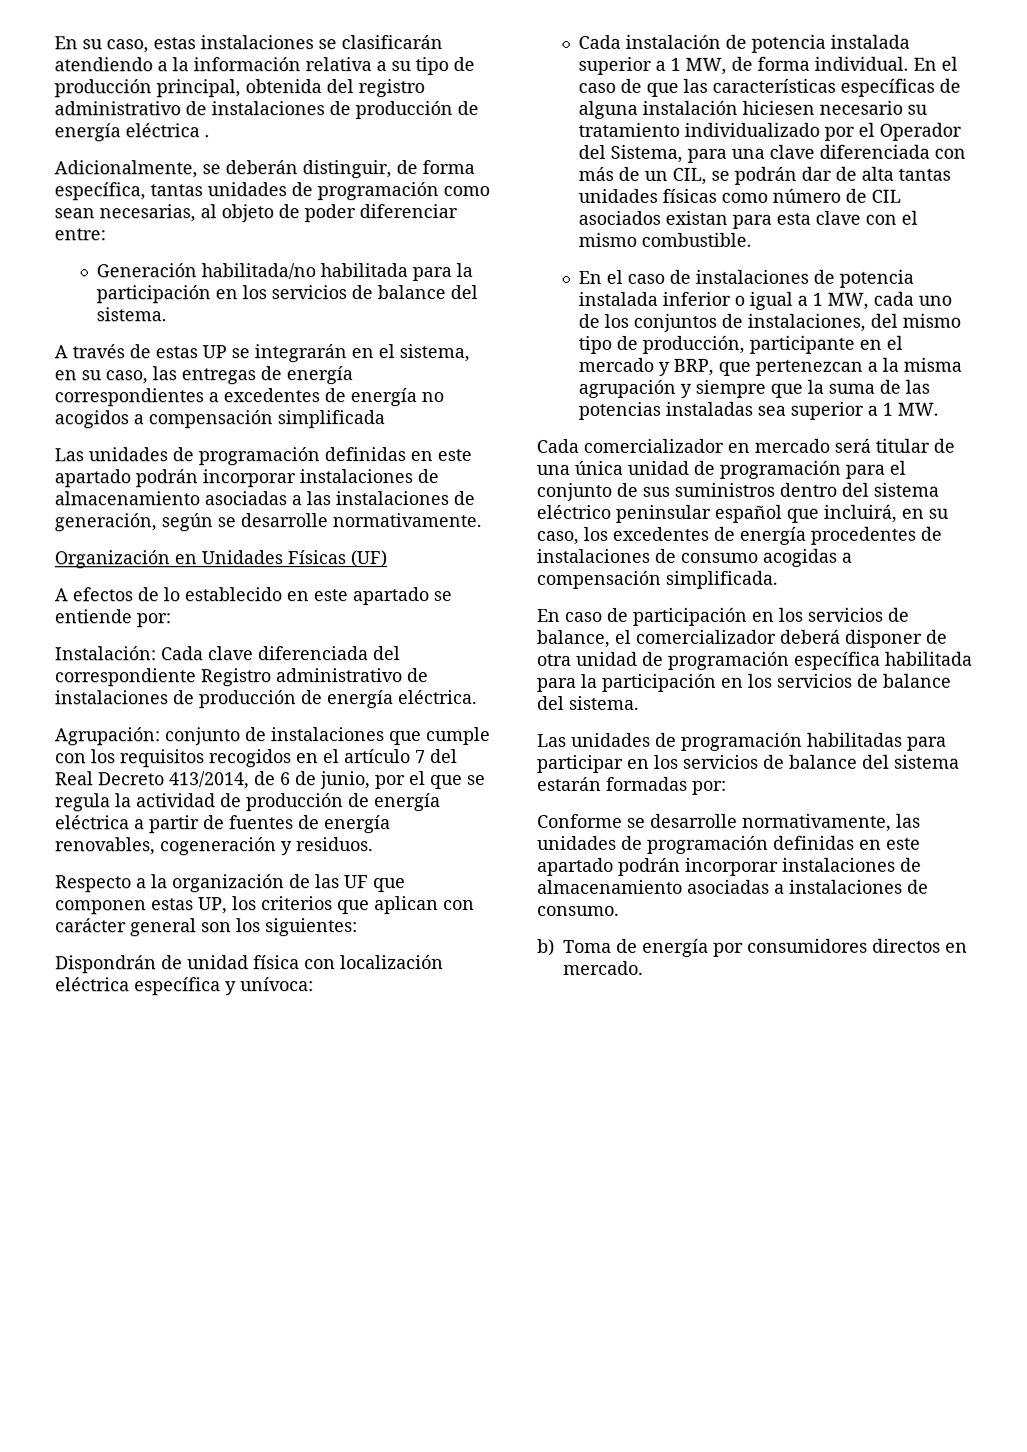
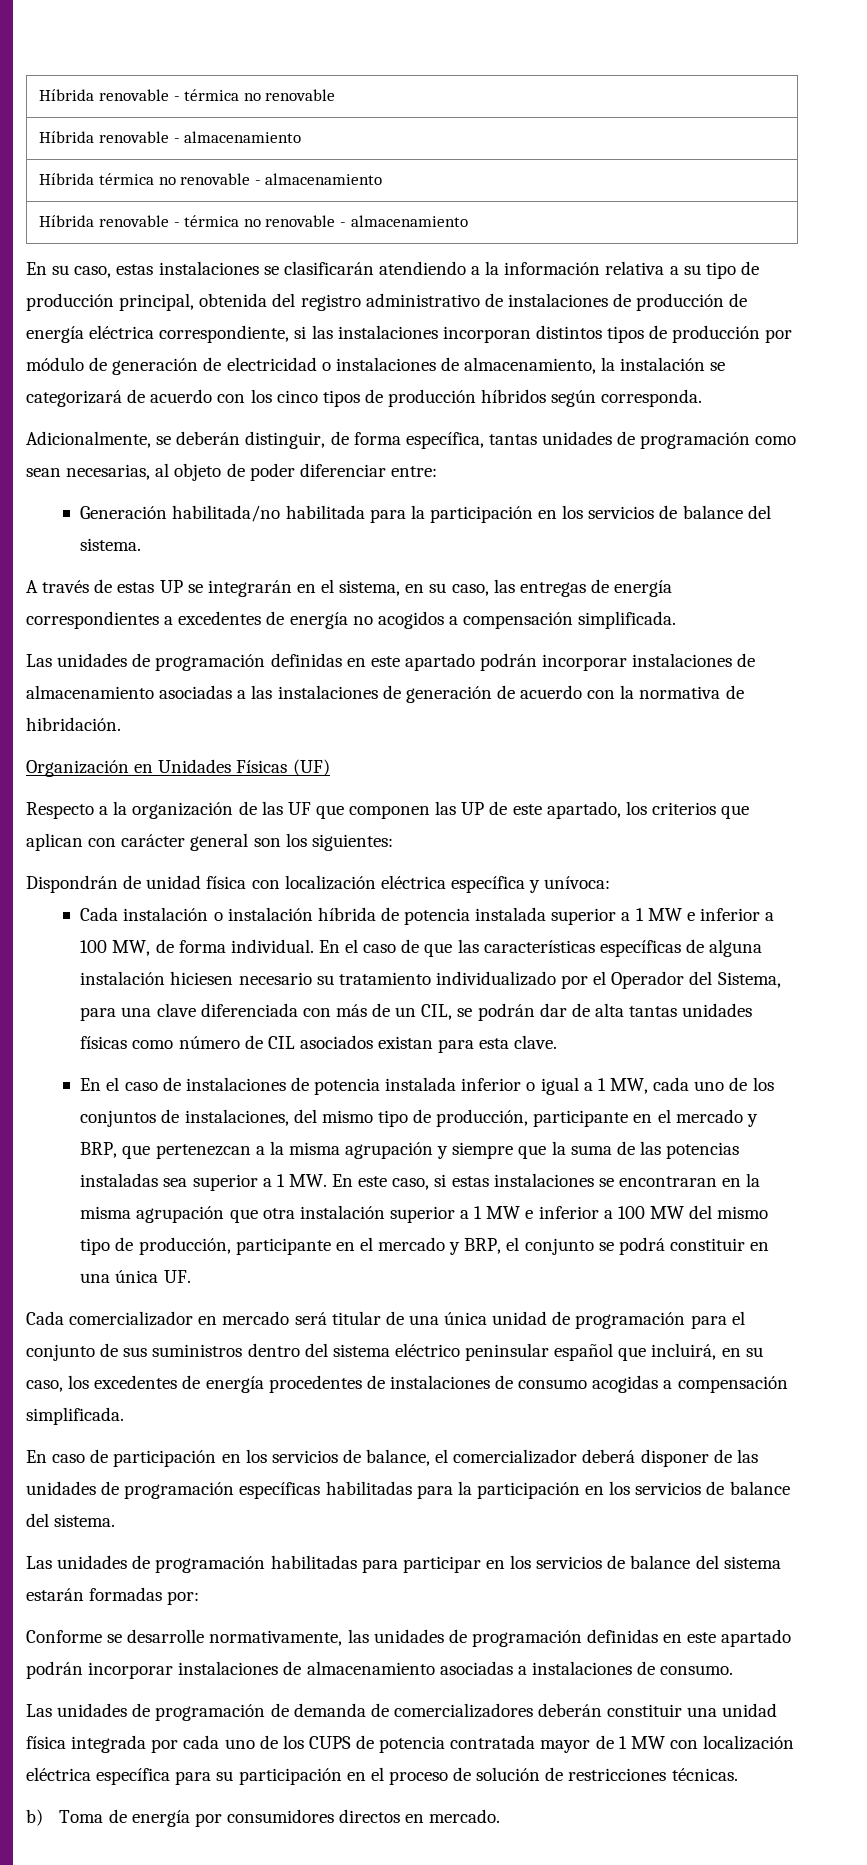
(54, 43) none -> [39,89,336,101] [39,131,302,143] [39,173,383,185] [39,215,468,227] Híbrida renovable - térmica no renovable // Híbrida renovable - almacenamiento // Híbrida térmica no renovable - almacenamiento // Híbrida renovable - térmica no renovable - almacenamiento //
[204,134,210,138] . -> [159,325,793,343] [26,357,726,375] [26,389,703,407] correspondiente, si las instalaciones incorporan distintos tipos de producción por módulo de generación de electricidad o instalaciones de almacenamiento, la instalación se categorizará de acuerdo con los cinco tipos de producción híbridos según corresponda.
[277,410,385,429] simplificada -> [578,611,677,629] simplificada.
[54,513,482,532] generación, según se desarrolle normativamente. -> [405,685,744,703] [26,717,121,731] generación de acuerdo con la normativa de hibridación.
[54,587,452,606] [54,609,171,628] [54,646,400,661] [54,668,428,687] [54,690,477,709] [55,727,491,746] [55,749,458,768] [55,771,486,790] [55,793,441,812] [55,815,391,834] [55,837,374,856] // A efectos de lo establecido en este apartado se entiende por: // Instalación: Cada clave diferenciada del correspondiente Registro administrativo de instalaciones de producción de energía eléctrica. // Agrupación: conjunto de instalaciones que cumple con los requisitos recogidos en el artículo 7 del Real Decreto 413/2014, de 6 de junio, por el que se regula la actividad de producción de energía eléctrica a partir de fuentes de energía renovables, cogeneración y residuos. -> (330, 767) none
[151,897,228,915] estas UP, -> [435,801,621,819] las UP de este apartado,
(722, 41) none -> [213,907,376,921] o instalación híbrida
(682, 64) none -> [647,908,775,921] [80,940,108,953] MW e inferior a 100
[815,210,919,225] [578,232,753,247] clave con el mismo combustible. -> [514,1035,558,1049] clave.
(940, 409) none -> [332,1173,761,1190] [80,1205,769,1223] [80,1237,770,1255] [80,1270,191,1283] En este caso, si estas instalaciones se encontraran en la misma agrupación que otra instalación superior a 1 MW e inferior a 100 MW del mismo tipo de producción, participante en el mercado y BRP, el conjunto se podrá constituir en una única UF.
[536,651,972,670] otra unidad de programación específica habilitada -> [736,1449,758,1463] [26,1481,412,1499] las unidades de programación específicas habilitadas
(620, 910) none -> [26,1703,778,1721] [26,1735,795,1753] [26,1767,738,1785] // Las unidades de programación de demanda de comercializadores deberán constituir una unidad física integrada por cada uno de los CUPS de potencia contratada mayor de 1 MW con localización eléctrica específica para su participación en el proceso de solución de restricciones técnicas.

